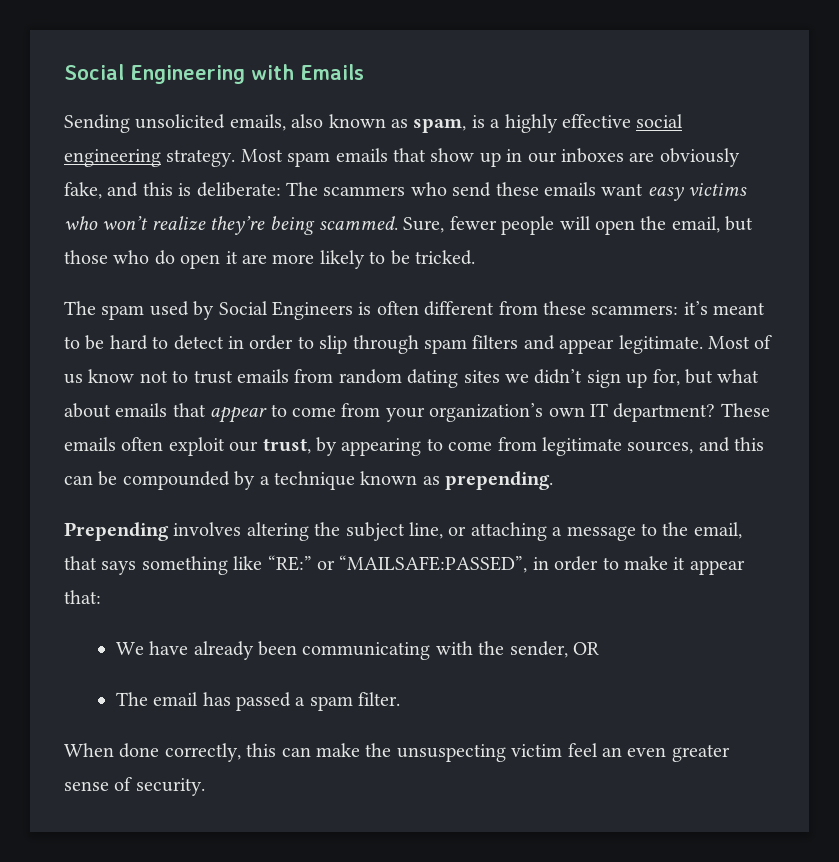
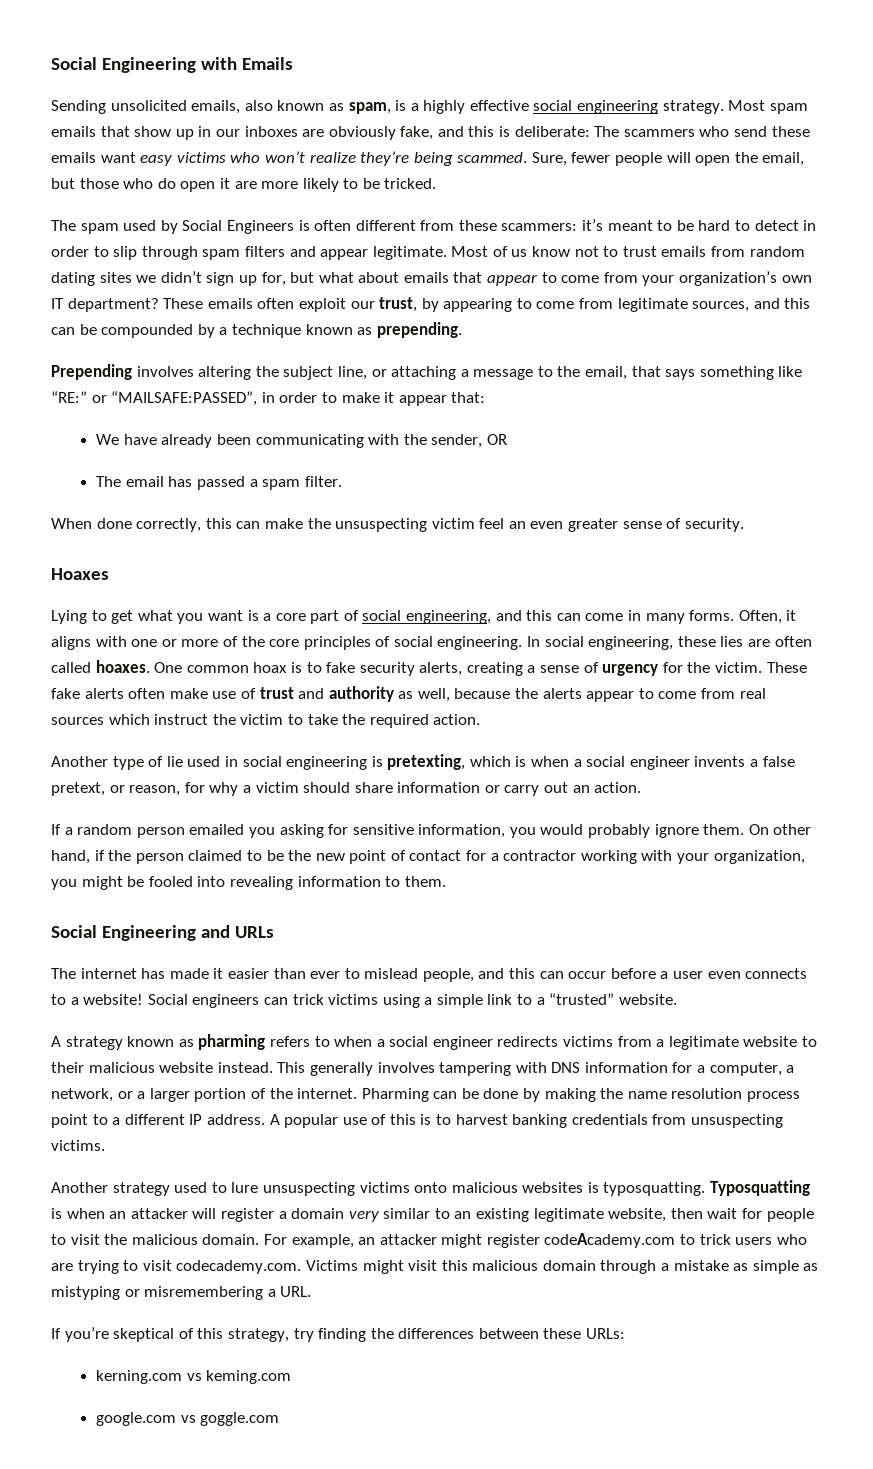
(205, 787) none -> [51,568,109,580] [51,610,797,624] [51,636,812,650] [51,660,807,676] [51,686,766,702] [51,714,481,728] [51,754,795,770] [51,782,642,796] [51,824,812,838] [51,850,805,864] [51,876,446,890] [51,925,275,941] [51,968,808,982] [51,993,677,1008] [51,1034,818,1050] [51,1062,795,1076] [51,1088,801,1102] [51,1114,784,1128] [51,1140,105,1151] [51,1180,811,1196] [51,1208,814,1222] [51,1233,807,1248] [51,1260,819,1274] [51,1286,312,1300] [51,1327,626,1342] [96,1370,292,1384] [96,1412,280,1426] // Hoaxes // Lying to get what you want is a core part of social engineering, and this can come in many forms. Often, it aligns with one or more of the core principles of social engineering. In social engineering, these lies are often called hoaxes. One common hoax is to fake security alerts, creating a sense of urgency for the victim. These fake alerts often make use of trust and authority as well, because the alerts appear to come from real sources which instruct the victim to take the required action. // Another type of lie used in social engineering is pretexting, which is when a social engineer invents a false pretext, or reason, for why a victim should share information or carry out an action. // If a random person emailed you asking for sensitive information, you would probably ignore them. On other hand, if the person claimed to be the new point of contact for a contractor working with your organization, you might be fooled into revealing information to them. // Social Engineering and URLs // The internet has made it easier than ever to mislead people, and this can occur before a user even connects to a website! Social engineers can trick victims using a simple link to a “trusted” website. // A strategy known as pharming refers to when a social engineer redirects victims from a legitimate website to their malicious website instead. This generally involves tampering with DNS information for a computer, a network, or a larger portion of the internet. Pharming can be done by making the name resolution process point to a different IP address. A popular use of this is to harvest banking credentials from unsuspecting victims. // Another strategy used to lure unsuspecting victims onto malicious websites is typosquatting. Typosquatting is when an attacker will register a domain very similar to an existing legitimate website, then wait for people to visit the malicious domain. For example, an attacker might register codeAcademy.com to trick users who are trying to visit codecademy.com. Victims might visit this malicious domain through a mistake as simple as mistyping or misremembering a URL. // If you’re skeptical of this strategy, try finding the differences between these URLs: // kerning.com vs keming.com // google.com vs goggle.com

